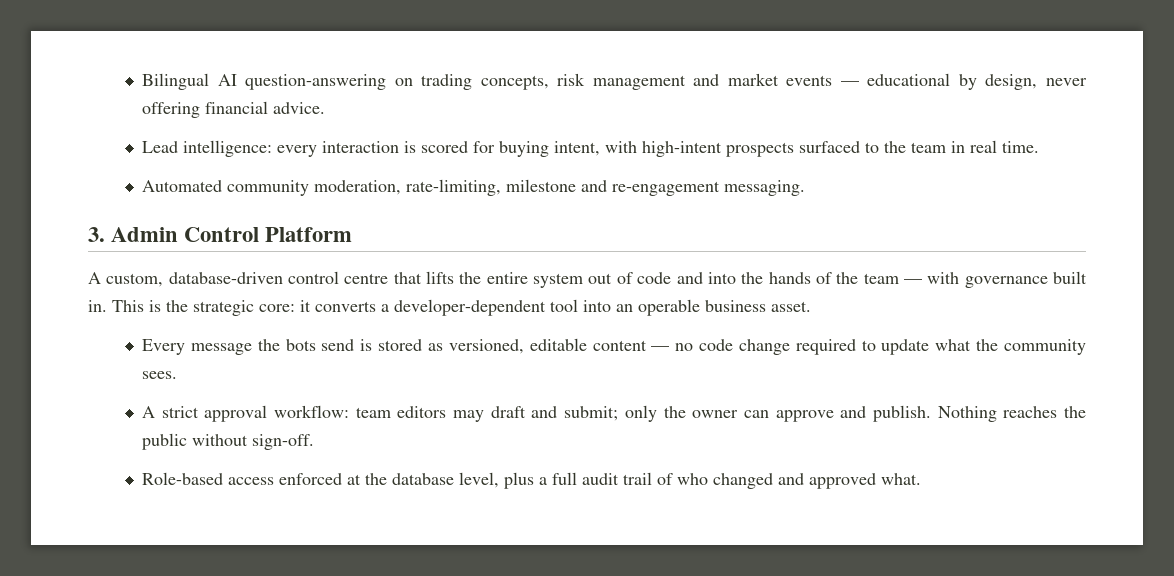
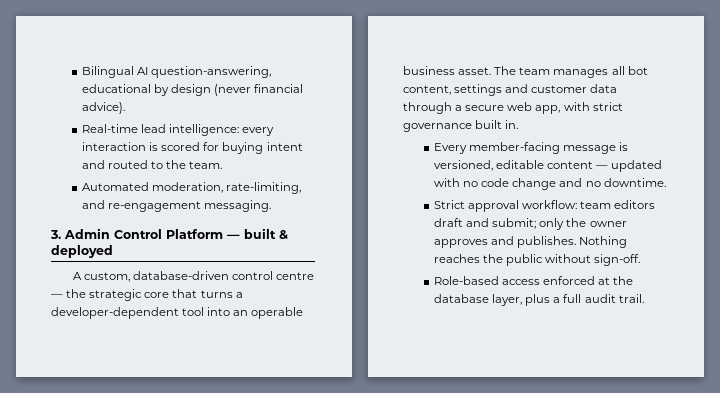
[245,73,1088,90] [142,101,326,118] [142,141,179,153] question-answering on trading concepts, risk management and market events — educational by design, never offering financial advice. // Lead -> [151,66,272,78] [82,84,304,96] [82,102,126,114] [82,124,167,133] question-answering, educational by design (never financial advice). // Real-time lead
[554,140,1040,157] intent, with high-intent prospects surfaced to the team in real time. -> [266,142,303,151] [82,160,223,169] intent and routed to the team.
[227,180,310,196] community -> (150, 186) none
[506,179,577,192] milestone -> (302, 188) none
(353, 234) none -> [227,228,288,239] [51,245,113,258] — built & deployed
[393,271,1087,288] [88,300,376,316] that lifts the entire system out of code and into the hands of the team — with governance built in. This is the strategic core: it converts -> [51,289,233,301] — the strategic core that turns
[142,339,443,355] // Every message the bots send is stored as -> [494,66,648,78] [403,84,618,96] [403,102,623,114] [403,120,519,132] [434,142,629,154] The team manages all bot content, settings and customer data through a secure web app, with strict governance built in. // Every member-facing message is
(670, 348) none -> [611,160,663,172] [434,178,461,187] updated with
[795,339,1087,355] [142,371,178,379] [142,406,199,418] required to update what the community sees. // A strict -> [559,178,666,187] [434,200,466,209] and no downtime. // Strict
[453,410,485,422] may -> (656, 204) none
[743,405,931,422] can approve and publish. -> [434,236,577,248] approves and publishes.
[459,472,500,488] level, -> [492,294,523,306] layer,
[623,472,922,489] trail of who changed and approved what. -> [618,294,644,303] trail.

